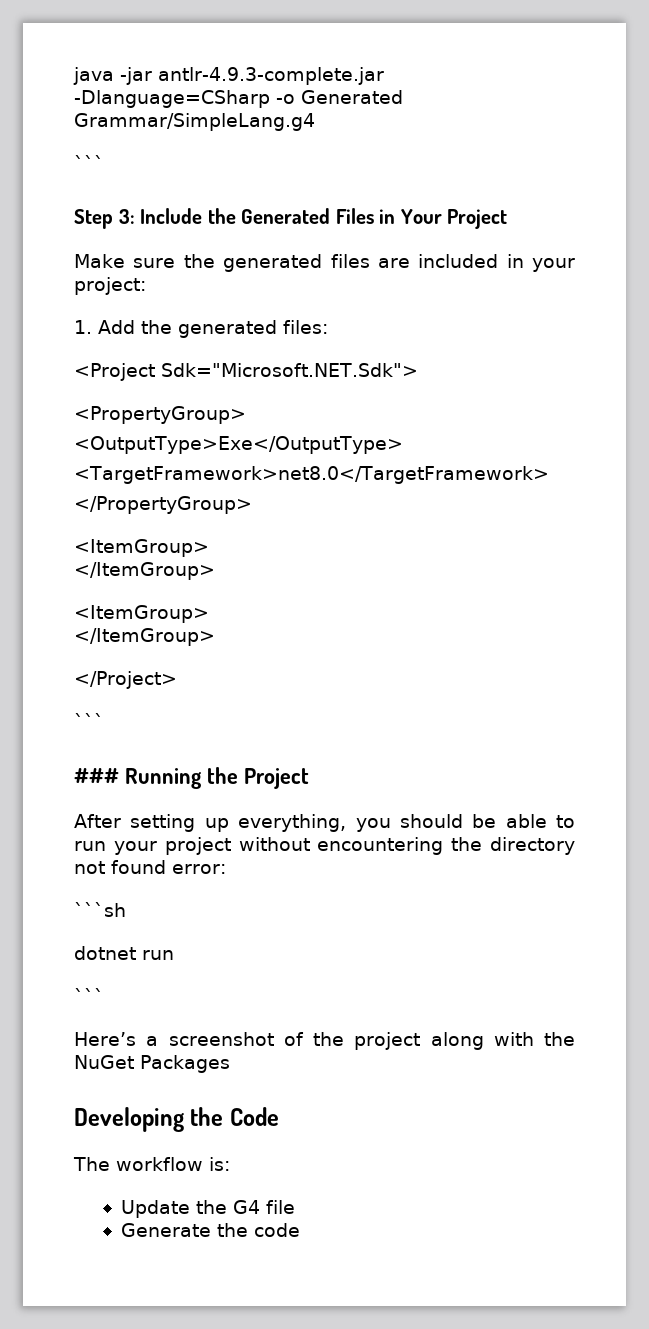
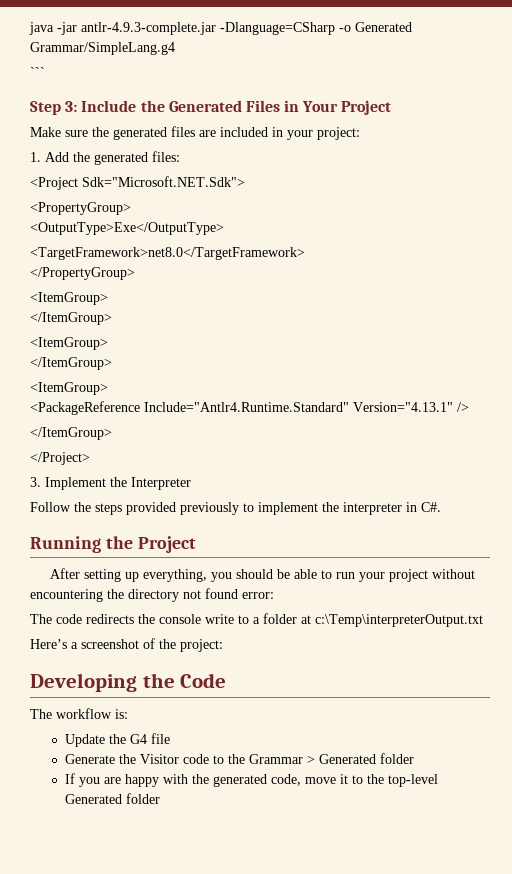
[74,671,177,689] [74,713,104,728] [74,768,119,784] </Project> // ``` // ### -> [30,382,108,395] [30,401,469,415] [30,427,112,440] [30,452,90,465] [30,477,191,490] [30,502,441,515] <ItemGroup> // <PackageReference Include="Antlr4.Runtime.Standard" Version="4.13.1" /> // </ItemGroup> // </Project> // 3. Implement the Interpreter // Follow the steps provided previously to implement the interpreter in C#. //
[74,902,126,917] [74,946,174,960] [74,988,104,1003] ```sh // dotnet run // ``` -> [30,613,483,627] The code redirects the console write to a folder at c:\Temp\interpreterOutput.txt
[354,1032,575,1050] [74,1055,230,1073] project along with the NuGet Packages -> [180,639,223,652] project:
[253,1223,300,1237] code -> [139,753,414,764] [64,773,438,787] [64,793,160,804] Visitor code to the Grammar > Generated folder // If you are happy with the generated code, move it to the top-level Generated folder

